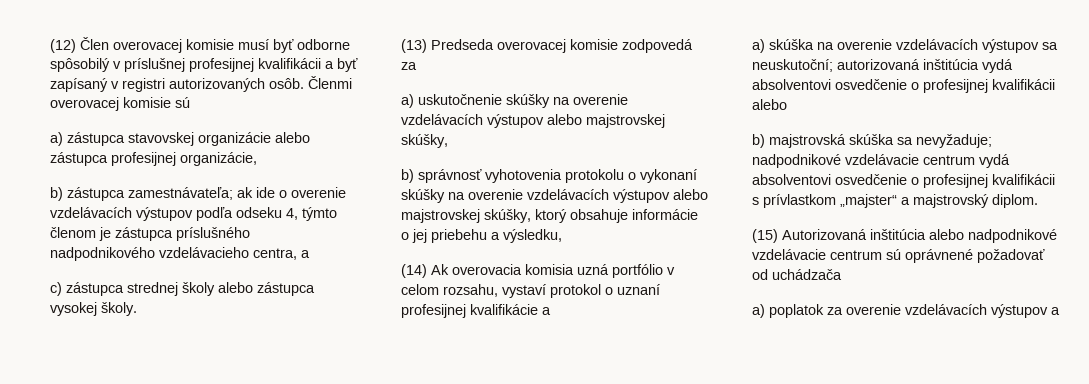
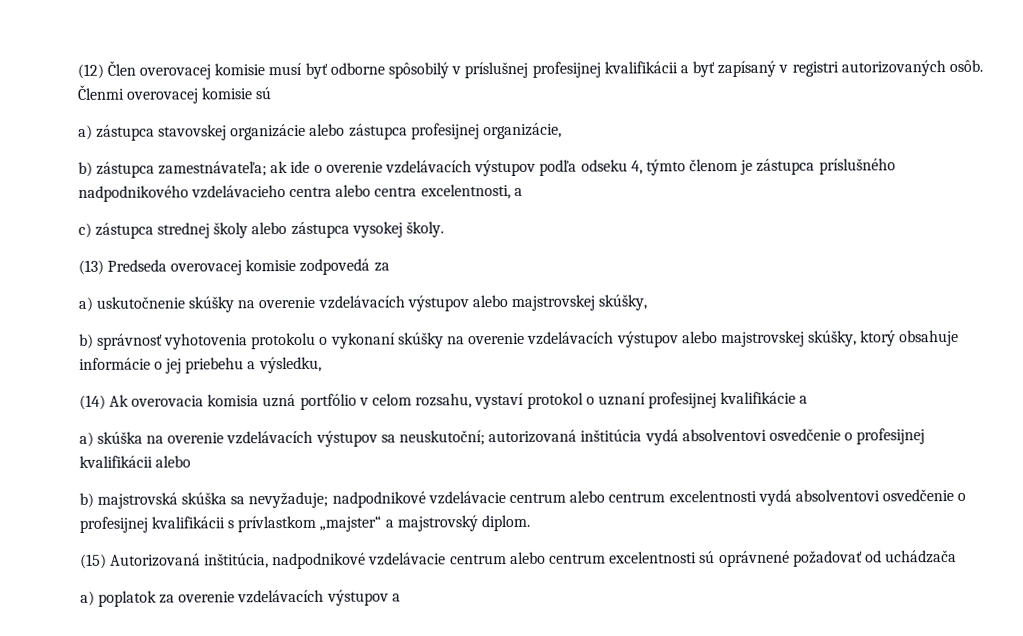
[252,248,297,260] centra, -> [289,184,511,200] centra alebo centra excelentnosti,
(975, 160) none -> [569,489,757,503] alebo centrum excelentnosti
[869,229,1057,243] [751,249,882,260] inštitúcia alebo nadpodnikové vzdelávacie centrum -> [204,551,698,570] inštitúcia, nadpodnikové vzdelávacie centrum alebo centrum excelentnosti

